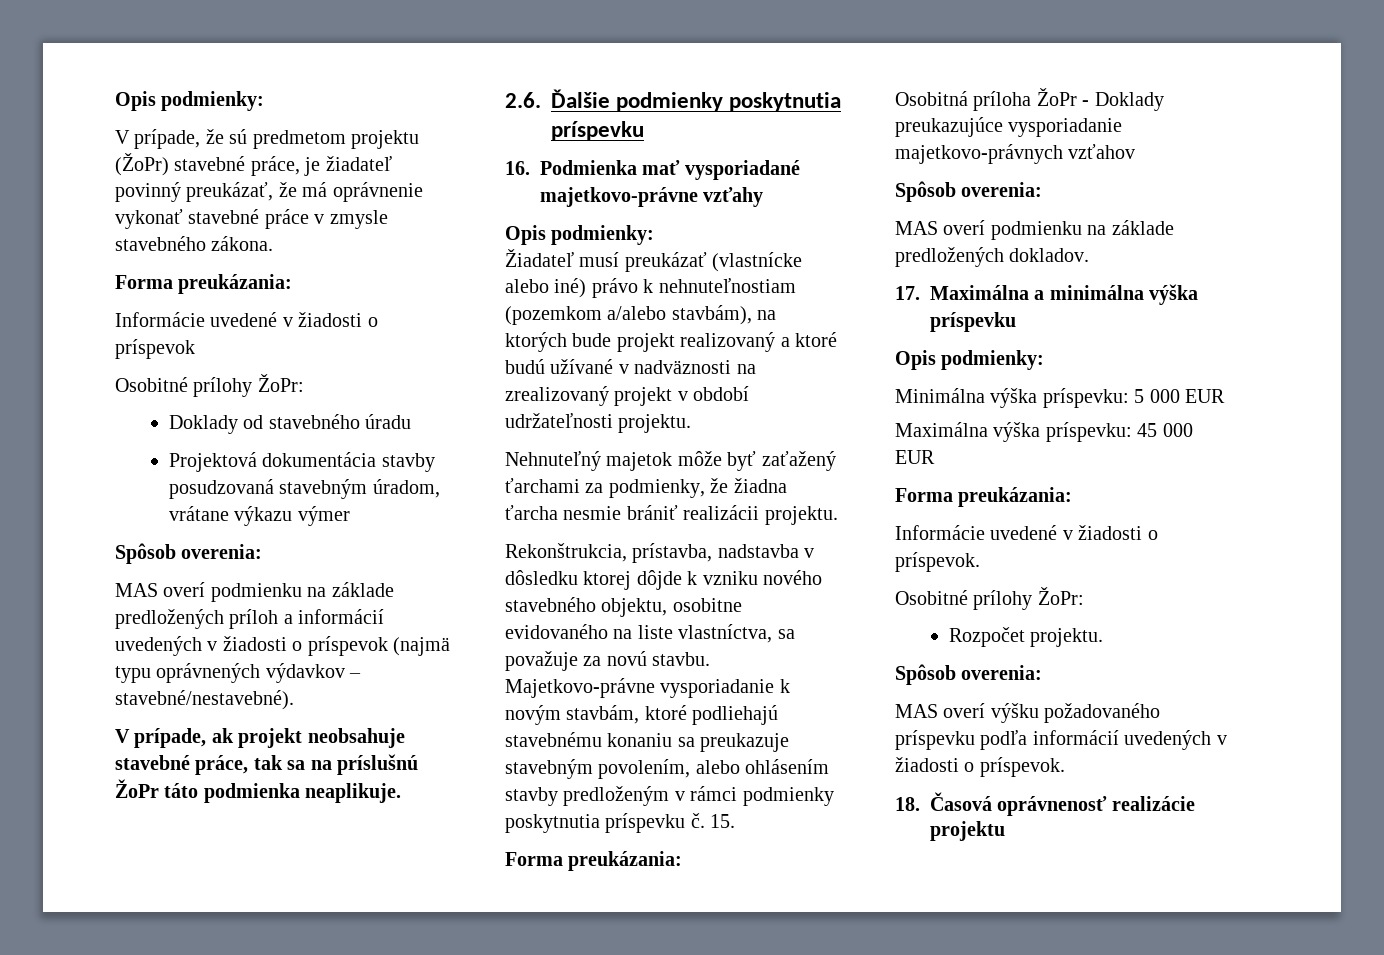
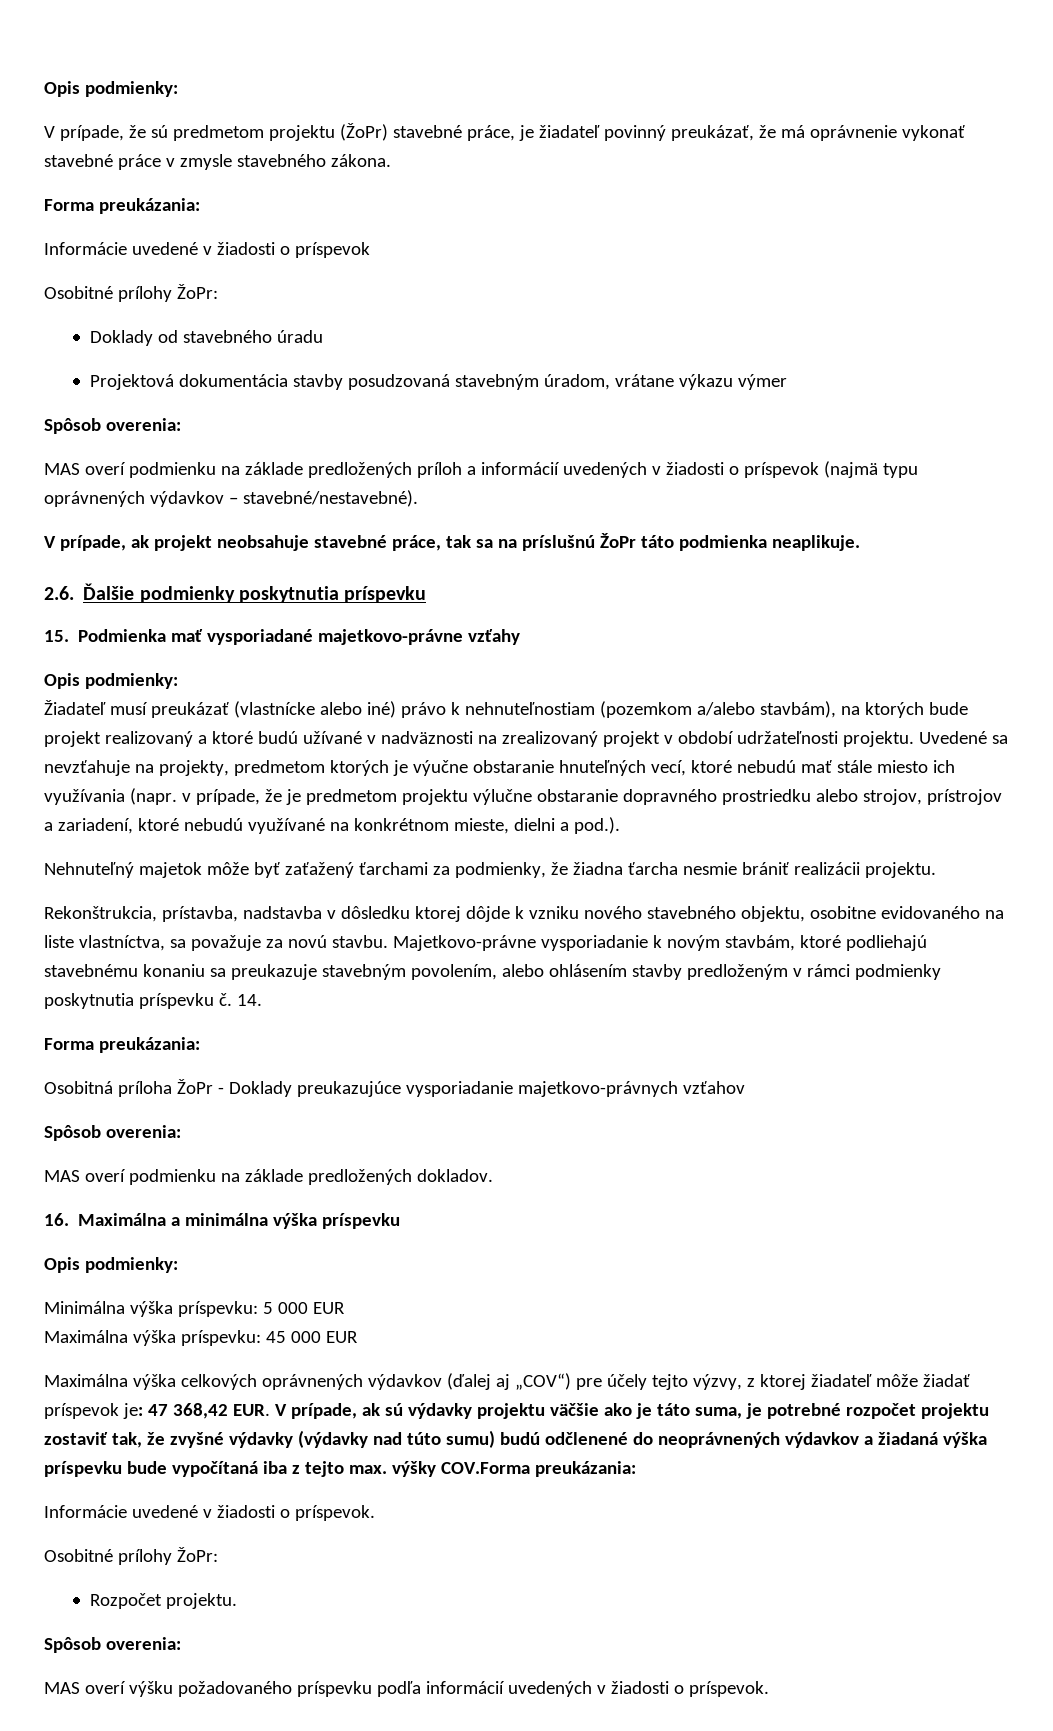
[505,161,530,175] 16. -> [44,630,69,642] 15.
(692, 423) none -> [918,731,1008,744] [44,760,955,776] [44,788,1002,805] [44,817,620,834] Uvedené sa nevzťahuje na projekty, predmetom ktorých je výučne obstaranie hnuteľných vecí, ktoré nebudú mať stále miesto ich využívania (napr. v prípade, že je predmetom projektu výlučne obstaranie dopravného prostriedku alebo strojov, prístrojov a zariadení, ktoré nebudú využívané na konkrétnom mieste, dielni a pod.).
[710,814,736,828] 15. -> [236,994,262,1006] 14.
[895,286,920,300] 17. -> [44,1213,69,1226] 16.
[895,488,953,502] Forma -> [44,1373,970,1390] [44,1403,989,1419] [44,1430,987,1448] [44,1461,530,1477] Maximálna výška celkových oprávnených výdavkov (ďalej aj „COV“) pre účely tejto výzvy, z ktorej žiadateľ môže žiadať príspevok je: 47 368,42 EUR. V prípade, ak sú výdavky projektu väčšie ako je táto suma, je potrebné rozpočet projektu zostaviť tak, že zvyšné výdavky (výdavky nad túto sumu) budú odčlenené do neoprávnených výdavkov a žiadaná výška príspevku bude vypočítaná iba z tejto max. výšky COV.Forma
[895,792,1195,816] [930,821,1005,841] // 18. Časová oprávnenosť realizácie projektu -> (769, 1689) none

